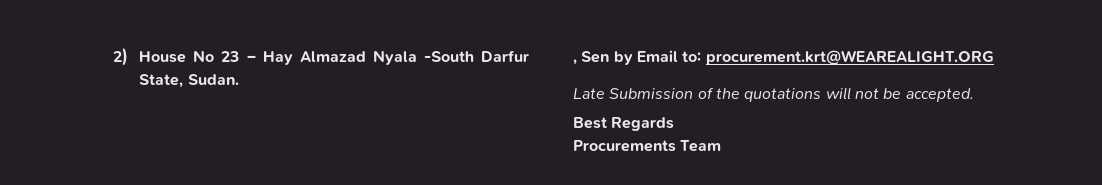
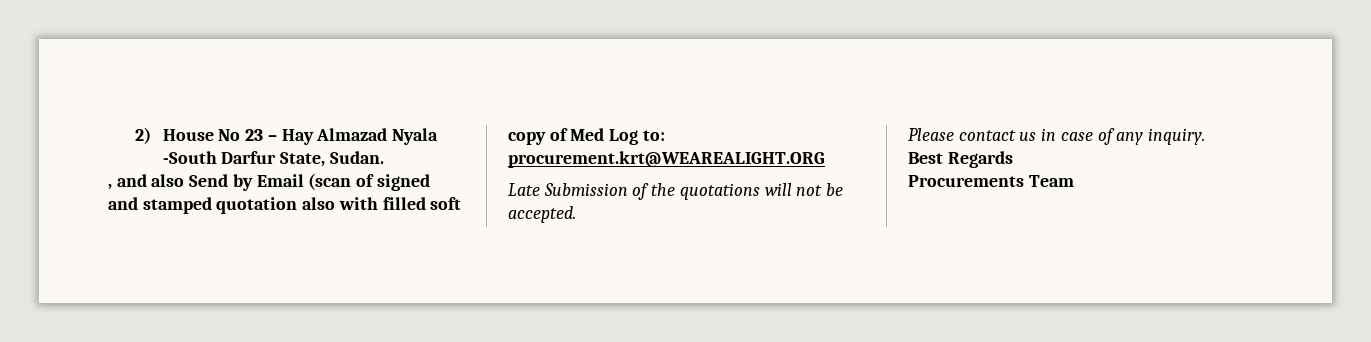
[581,50,678,65] Sen by Email -> [116,173,430,191] [108,197,462,214] [508,128,639,145] and also Send by Email (scan of signed and stamped quotation also with filled soft copy of Med Log
(974, 95) none -> [908,128,1206,145] // Please contact us in case of any inquiry.

